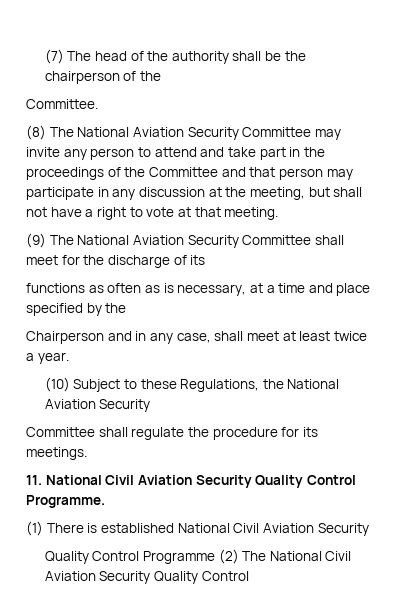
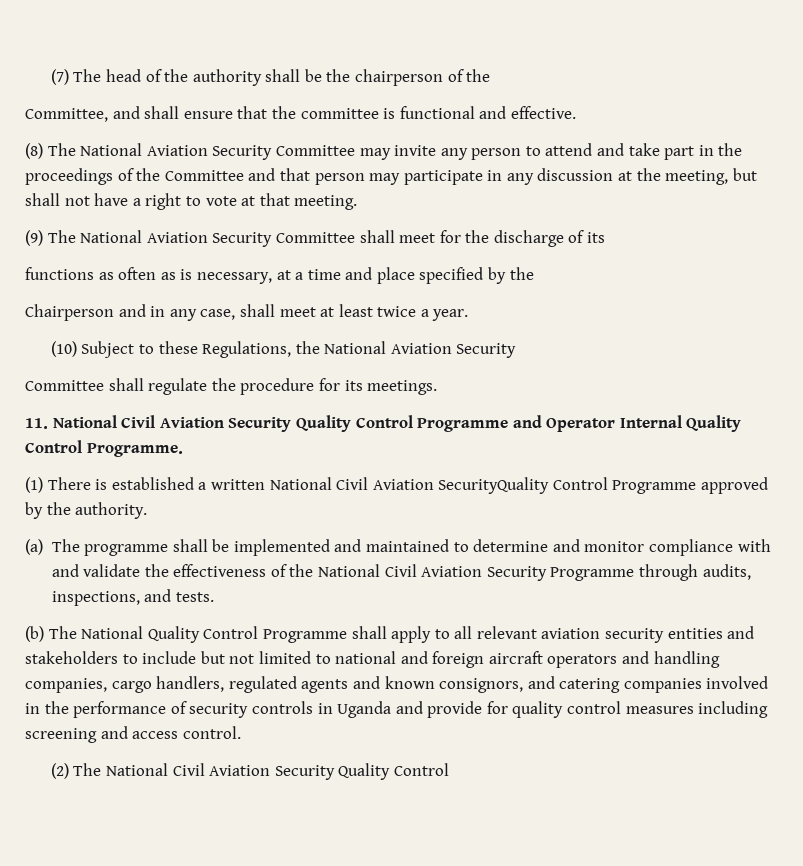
[26,99,98,109] Committee. -> [25,106,576,122] Committee, and shall ensure that the committee is functional and effective.
(356, 480) none -> [417,415,742,432] [25,440,82,453] Programme and Operator Internal Quality Control
[177,523,369,536] [44,551,215,564] National Civil Aviation Security // Quality Control Programme -> [198,477,769,494] [25,502,148,519] [25,539,771,556] [51,564,751,581] [51,589,214,606] [25,626,755,643] [25,651,720,668] [25,676,769,693] [25,701,769,718] [25,726,241,743] a written National Civil Aviation SecurityQuality Control Programme approved by the authority. // (a) The programme shall be implemented and maintained to determine and monitor compliance with and validate the effectiveness of the National Civil Aviation Security Programme through audits, inspections, and tests. // (b) The National Quality Control Programme shall apply to all relevant aviation security entities and stakeholders to include but not limited to national and foreign aircraft operators and handling companies, cargo handlers, regulated agents and known consignors, and catering companies involved in the performance of security controls in Uganda and provide for quality control measures including screening and access control. //

